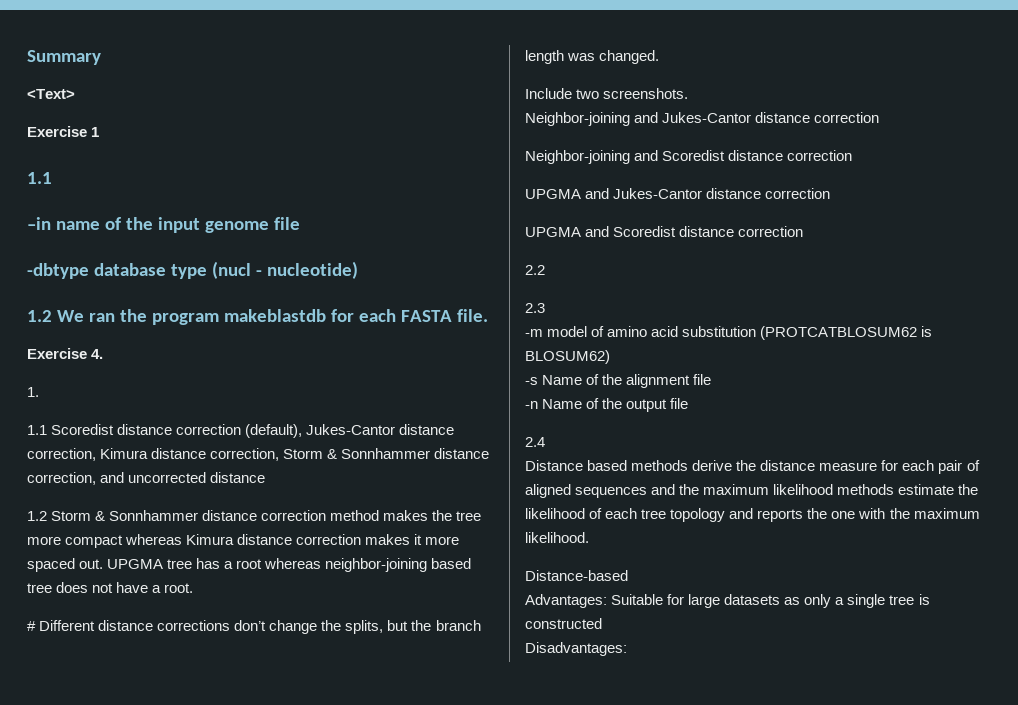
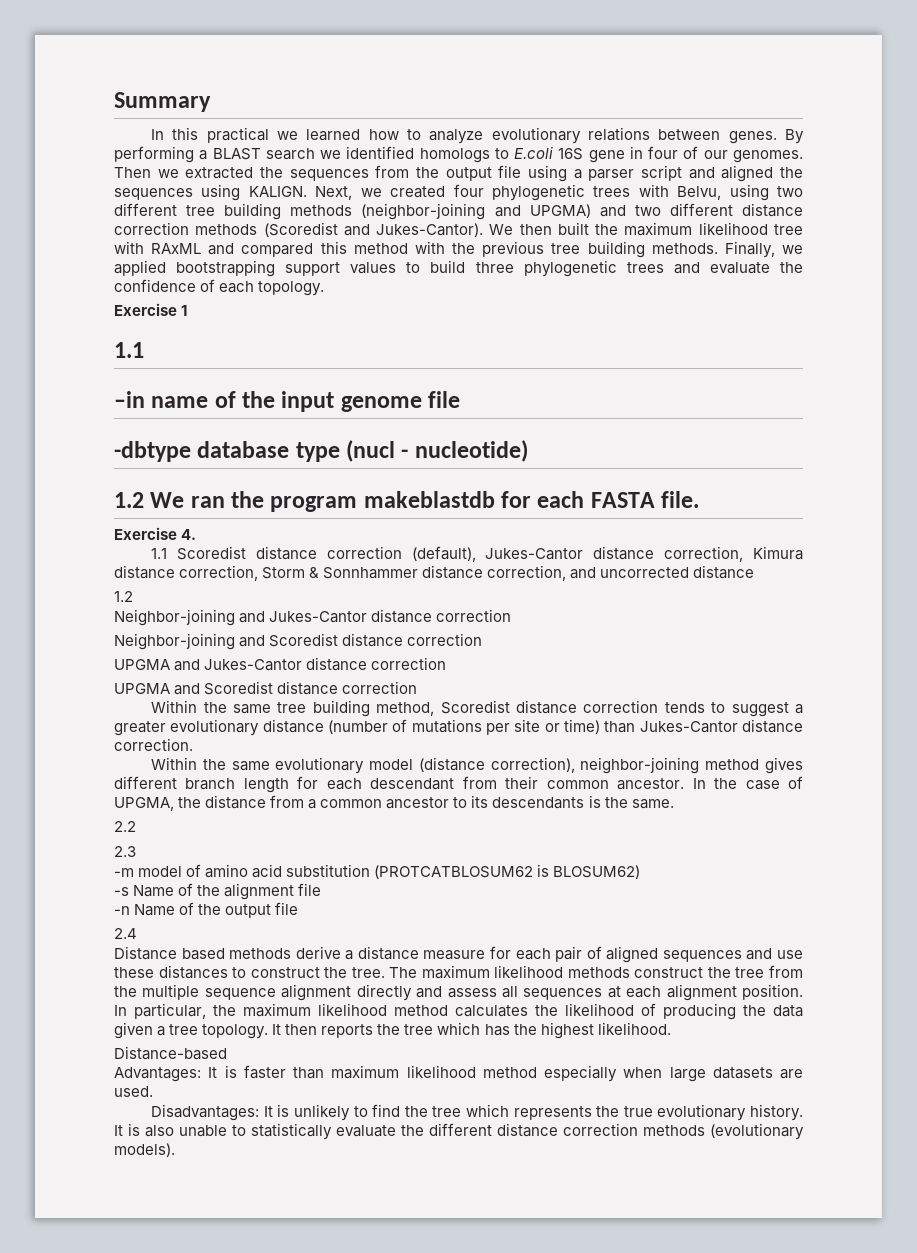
[27,89,75,99] <Text> -> [151,127,804,144] [114,146,803,163] [114,165,803,182] [114,184,803,201] [114,203,804,220] [114,222,803,237] [114,241,803,258] [114,260,804,277] [114,279,325,296] In this practical we learned how to analyze evolutionary relations between genes. By performing a BLAST search we identified homologs to E.coli 16S gene in four of our genomes. Then we extracted the sequences from the output file using a parser script and aligned the sequences using KALIGN. Next, we created four phylogenetic trees with Belvu, using two different tree building methods (neighbor-joining and UPGMA) and two different distance correction methods (Scoredist and Jukes-Cantor). We then built the maximum likelihood tree with RAxML and compared this method with the previous tree building methods. Finally, we applied bootstrapping support values to build three phylogenetic trees and evaluate the confidence of each topology.
[27,387,39,397] // 1. -> (197, 534) none
[51,510,482,521] [27,534,460,548] [27,558,472,572] [27,582,194,593] [27,620,481,634] [525,50,660,64] [525,88,689,99] Storm & Sonnhammer distance correction method makes the tree more compact whereas Kimura distance correction makes it more spaced out. UPGMA tree has a root whereas neighbor-joining based tree does not have a root. // # Different distance corrections don’t change the splits, but the branch length was changed. // Include two screenshots. -> (133, 596) none
(804, 231) none -> [151,700,803,717] [114,719,803,736] [114,738,193,751] [151,757,803,774] [114,776,803,793] [114,795,674,811] // Within the same tree building method, Scoredist distance correction tends to suggest a greater evolutionary distance (number of mutations per site or time) than Jukes-Cantor distance correction. // Within the same evolutionary model (distance correction), neighbor-joining method gives different branch length for each descendant from their common ancestor. In the case of UPGMA, the distance from a common ancestor to its descendants is the same.
[736,460,757,471] the -> [345,950,354,960] a
[679,484,955,495] the maximum likelihood methods estimate -> [776,950,803,959] [114,965,804,979] [114,984,803,1001] [114,1003,528,1019] use these distances to construct the tree. The maximum likelihood methods construct the tree from the multiple sequence alignment directly and assess all sequences at each alignment position. In particular, the maximum likelihood method calculates
[605,508,980,522] [525,532,589,543] [525,570,628,581] [525,594,930,608] [525,618,602,629] [525,642,627,656] each tree topology and reports the one with the maximum likelihood. // Distance-based // Advantages: Suitable for large datasets as only a single tree is constructed // Disadvantages: -> [663,1003,803,1020] [114,1022,671,1039] [114,1046,227,1060] [114,1065,803,1082] [114,1086,153,1097] [151,1104,804,1121] [114,1123,804,1140] [114,1143,175,1157] producing the data given a tree topology. It then reports the tree which has the highest likelihood. // Distance-based // Advantages: It is faster than maximum likelihood method especially when large datasets are used. // Disadvantages: It is unlikely to find the tree which represents the true evolutionary history. It is also unable to statistically evaluate the different distance correction methods (evolutionary models).

